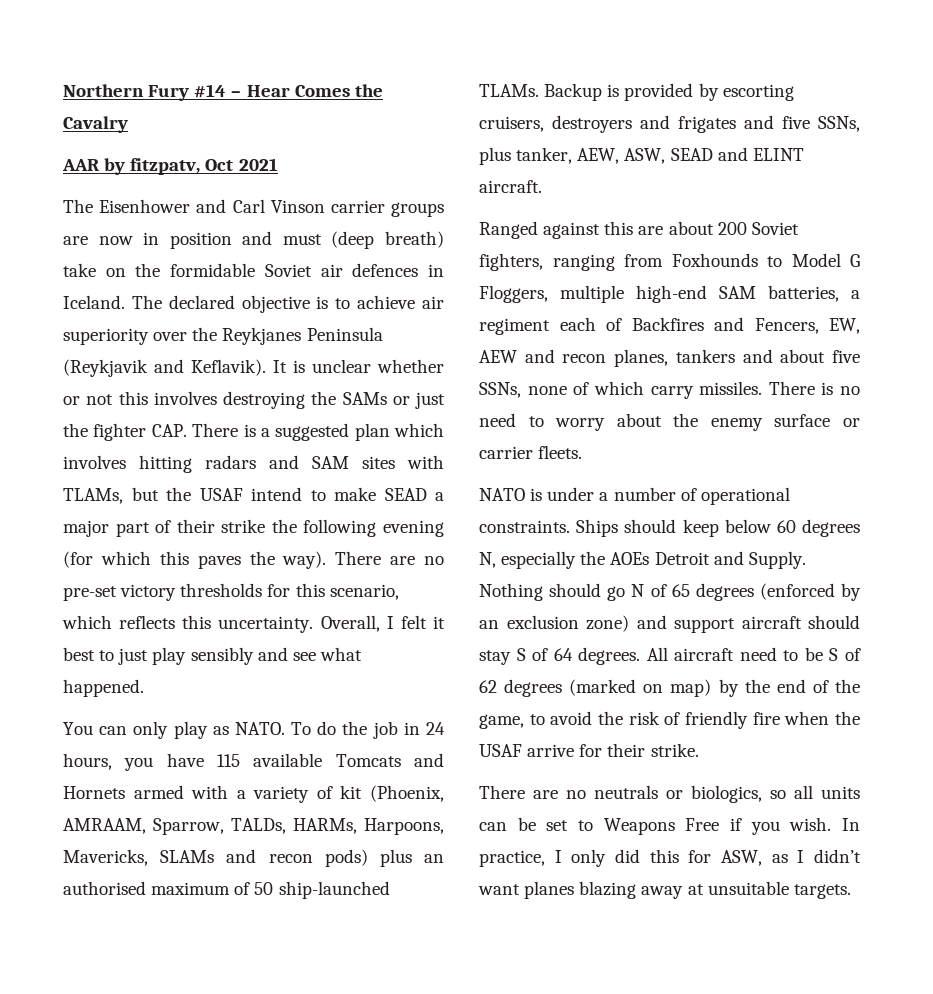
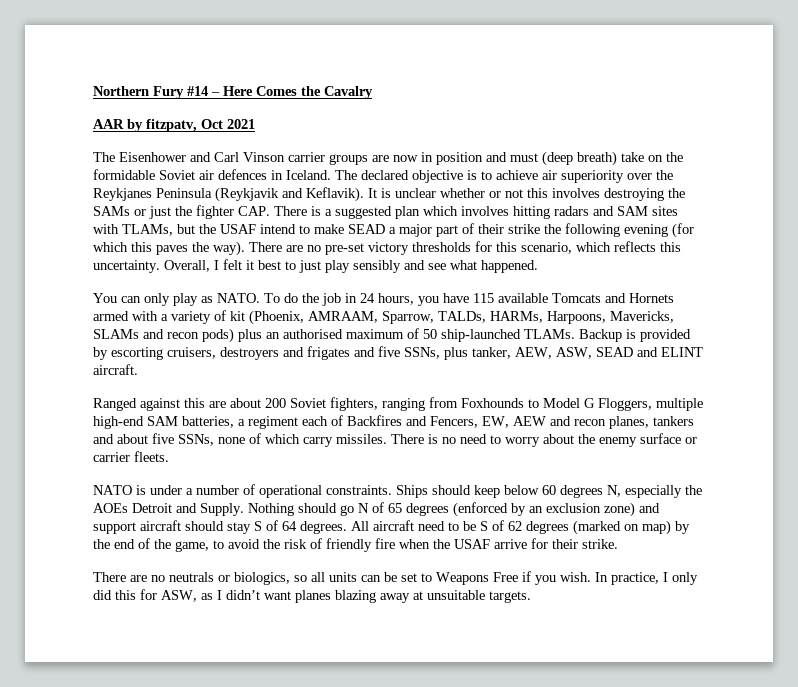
[246,85,290,97] Hear -> [223,86,253,96] Here

